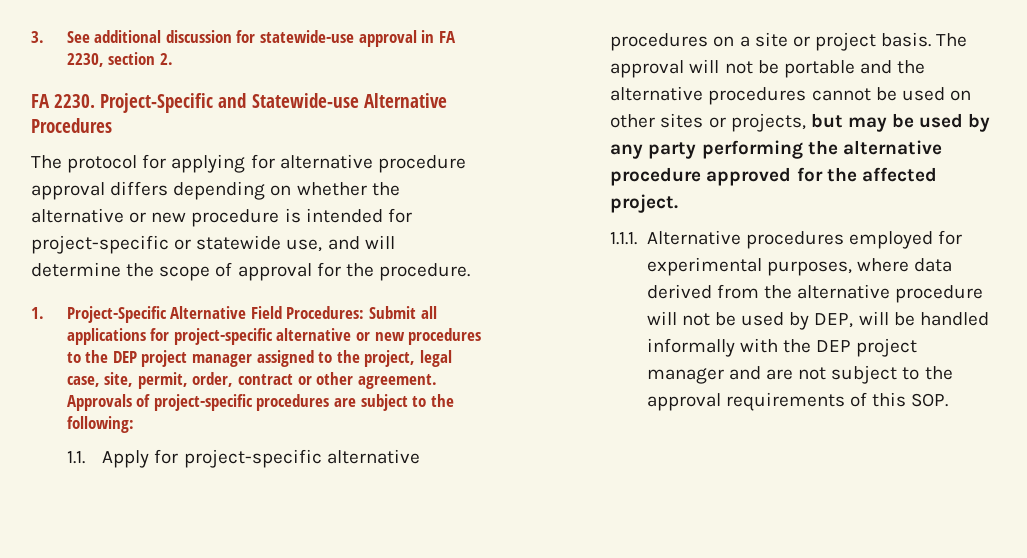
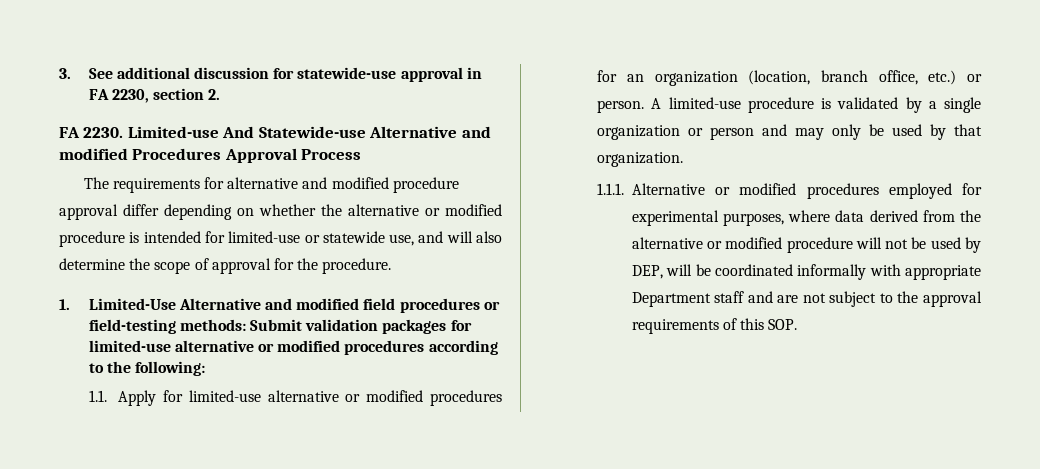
[100,93,447,113] Project-Specific and Statewide-use Alternative -> [127,126,491,138] [59,148,128,160] Limited-use And Statewide-use Alternative and modified
[31,154,373,173] // The protocol for applying for alternative -> [224,148,362,163] [83,177,389,193] Approval Process // The requirements for alternative and modified
[110,181,169,196] differs -> [123,204,159,216] differ
[151,212,187,223] new -> [445,204,502,216] modified
[31,235,169,254] project-specific -> [228,231,301,243] limited-use
(395, 242) none -> [476,231,503,243] also
[66,306,437,323] [66,328,482,345] [66,350,452,367] [66,372,437,389] [66,394,408,411] Project-Specific Alternative Field Procedures: Submit all applications for project-specific alternative or new procedures to the DEP project manager assigned to the project, legal case, site, permit, order, contract or other agreement. Approvals of project-specific procedures are subject -> [88,298,500,313] [88,319,472,334] [88,340,498,355] Limited-Use Alternative and modified field procedures or field-testing methods: Submit validation packages for limited-use alternative or modified procedures according
[183,449,420,468] [610,32,968,51] [610,59,926,78] [610,86,971,105] [610,113,991,132] [610,140,942,159] [610,167,937,186] [610,194,679,213] project-specific alternative procedures on a site or project basis. The approval will not be portable and the alternative procedures cannot be used on other sites or projects, but may be used by any party performing the alternative procedure approved for the affected project. -> [188,390,502,406] [597,70,983,86] [597,97,981,113] [597,124,983,140] [597,152,684,167] limited-use alternative or modified procedures for an organization (location, branch office, etc.) or person. A limited-use procedure is validated by a single organization or person and may only be used by that organization.
(741, 237) none -> [715,183,797,195] or modified
(891, 291) none -> [707,237,783,249] or modified
[919,312,989,326] handled -> [714,264,793,276] coordinated
[783,338,918,357] [646,368,724,384] the DEP project manager -> [905,265,981,280] [631,291,745,307] appropriate Department staff

